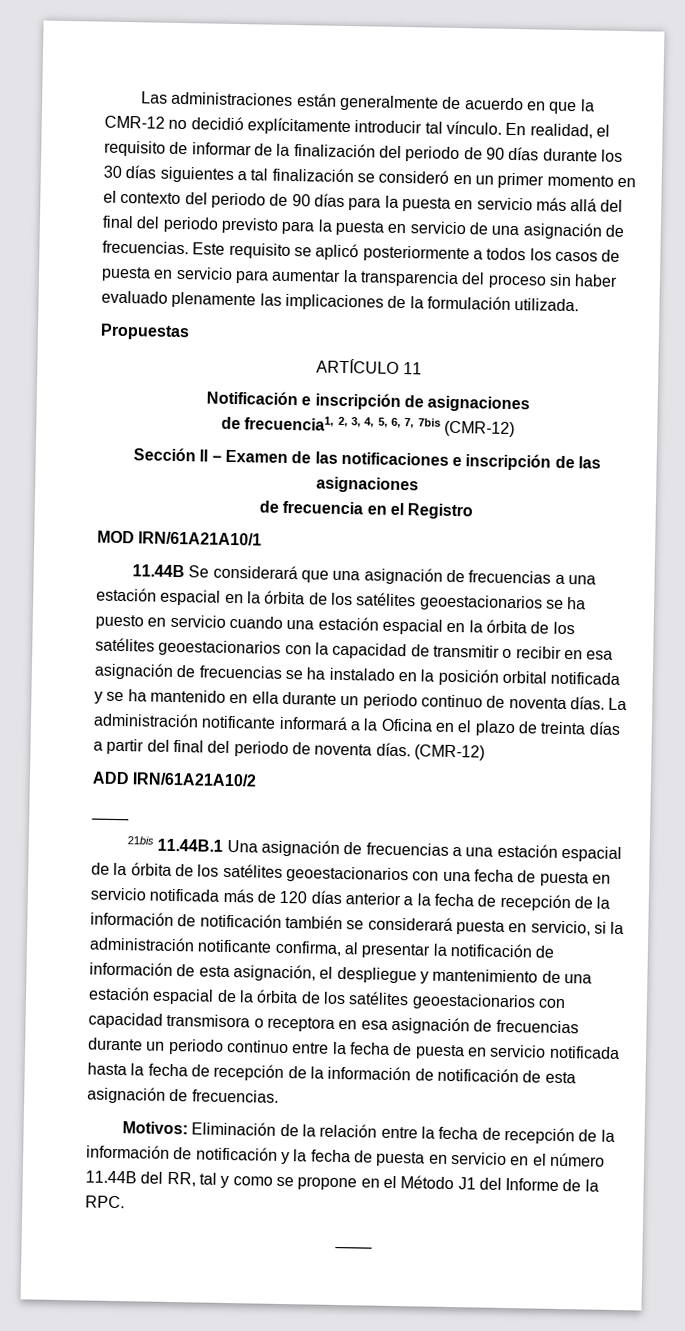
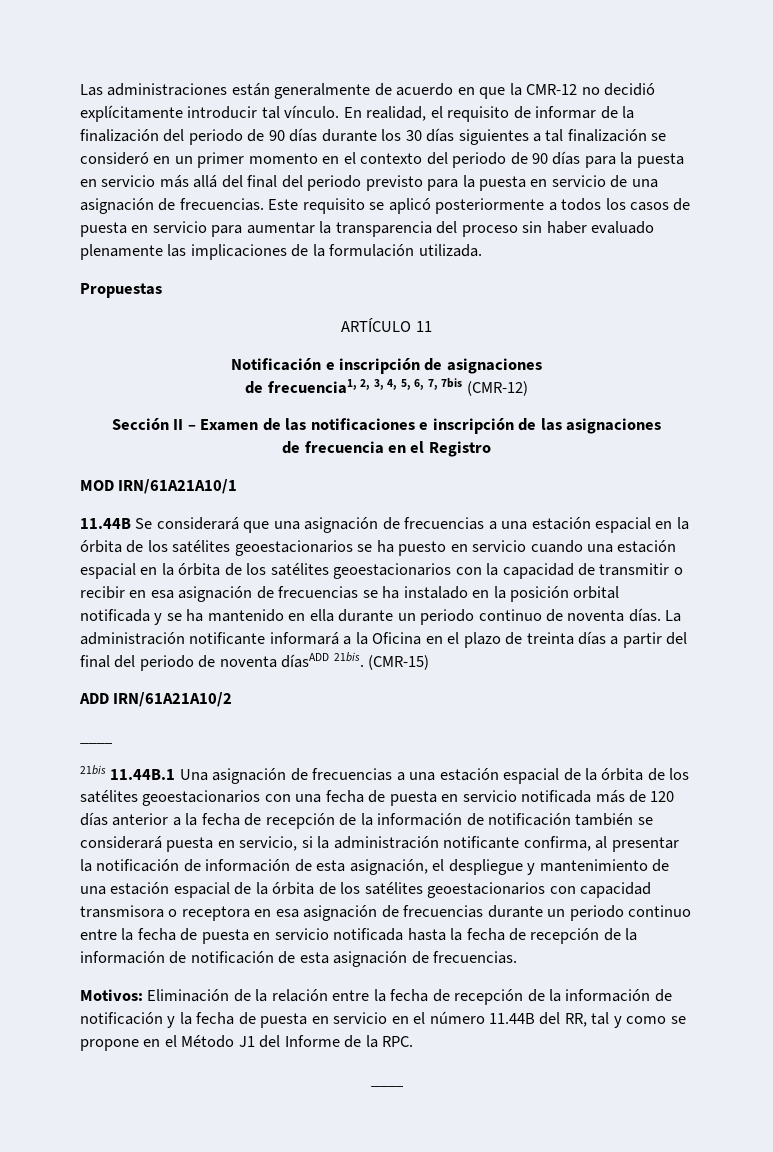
[375,742,485,761] días. (CMR-12) -> [281,652,430,670] díasADD 21bis. (CMR-15)

